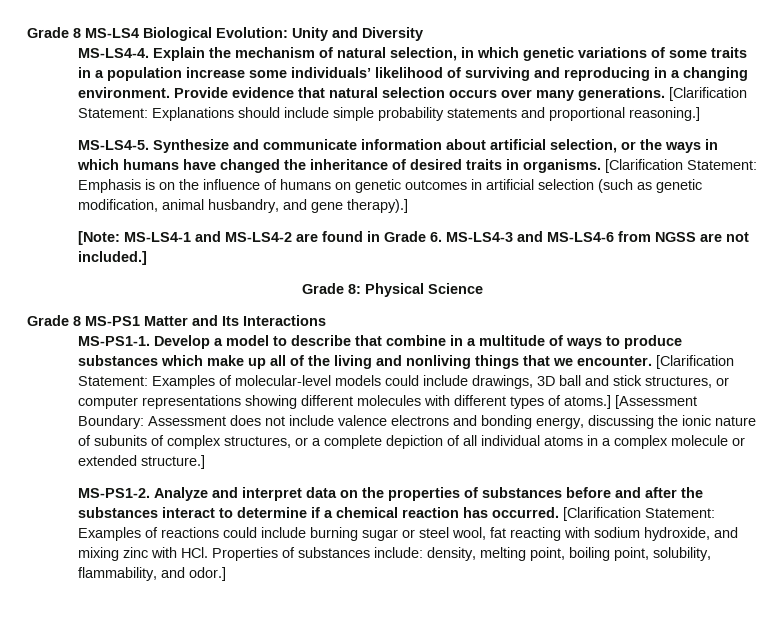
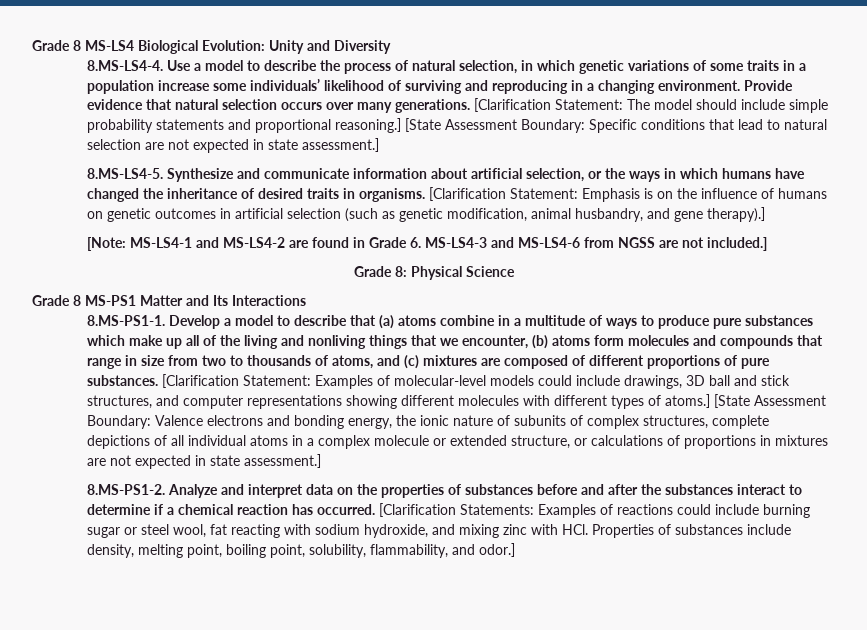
[77,47,315,61] MS-LS4-4. Explain the mechanism -> [86,60,391,74] 8.MS-LS4-4. Use a model to describe the process
[151,107,234,121] Explanations -> [626,99,692,110] The model
[77,140,149,150] // MS-LS4-5. -> [404,118,827,133] [86,138,379,153] [86,168,163,179] [State Assessment Boundary: Specific conditions that lead to natural selection are not expected in state assessment.] // 8.MS-LS4-5.
[77,336,150,346] MS-PS1-1. -> [86,315,165,326] 8.MS-PS1-1.
(382, 340) none -> [378,315,436,329] (a) atoms
(682, 342) none -> [712,318,742,329] pure
[576,356,652,366] encounter. -> [461,335,823,349] [86,355,770,369] [86,375,158,386] encounter, (b) atoms form molecules and compounds that range in size from two to thousands of atoms, and (c) mixtures are composed of different proportions of pure substances.
[715,377,729,386] or -> [155,395,179,406] and
[614,395,697,409] [77,415,387,429] [Assessment Boundary: Assessment does not include valence -> [713,394,826,408] [86,415,203,429] [State Assessment Boundary: Valence
[587,415,654,429] discussing -> (392, 423) none
[294,435,443,449] or a complete depiction -> [711,415,769,429] [86,435,150,449] complete depictions
[140,455,205,469] [77,488,150,498] structure.] // MS-PS1-2. -> [510,435,828,449] [86,454,321,469] [86,484,165,495] structure, or calculations of proportions in mixtures are not expected in state assessment.] // 8.MS-PS1-2.
[644,508,715,518] Statement: -> [459,504,534,515] Statements:
[373,547,423,558] include: -> [746,524,791,535] include

